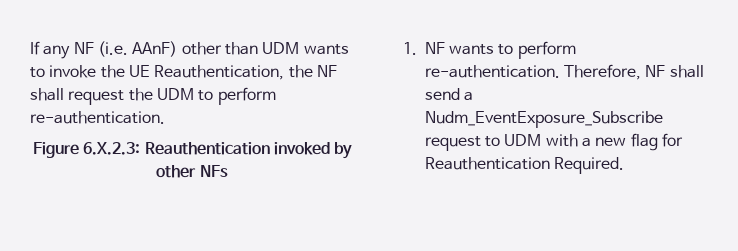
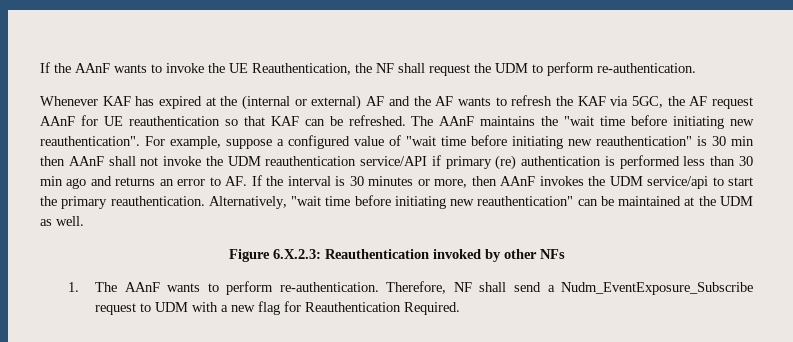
[30,41,300,59] If any NF (i.e. AAnF) other than UDM -> [40,62,110,73] If the AAnF
(165, 117) none -> [40,95,753,110] [40,115,755,129] [40,135,754,149] [40,155,753,170] [40,175,753,189] [40,195,753,209] [40,216,84,226] // Whenever KAF has expired at the (internal or external) AF and the AF wants to refresh the KAF via 5GC, the AF request AAnF for UE reauthentication so that KAF can be refreshed. The AAnF maintains the "wait time before initiating new reauthentication". For example, suppose a configured value of "wait time before initiating new reauthentication" is 30 min then AAnF shall not invoke the UDM reauthentication service/API if primary (re) authentication is performed less than 30 min ago and returns an error to AF. If the interval is 30 minutes or more, then AAnF invokes the UDM service/api to start the primary reauthentication. Alternatively, "wait time before initiating new reauthentication" can be maintained at the UDM as well.
[424,42,445,54] NF -> [95,282,160,292] The AAnF

